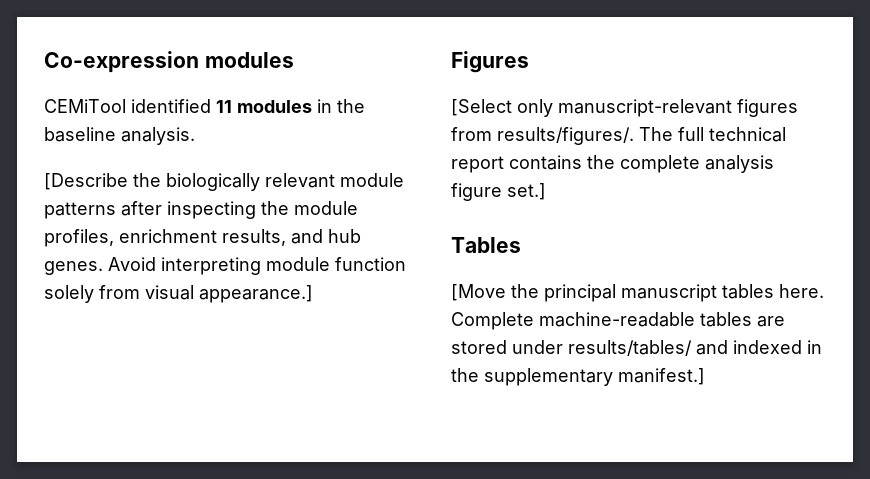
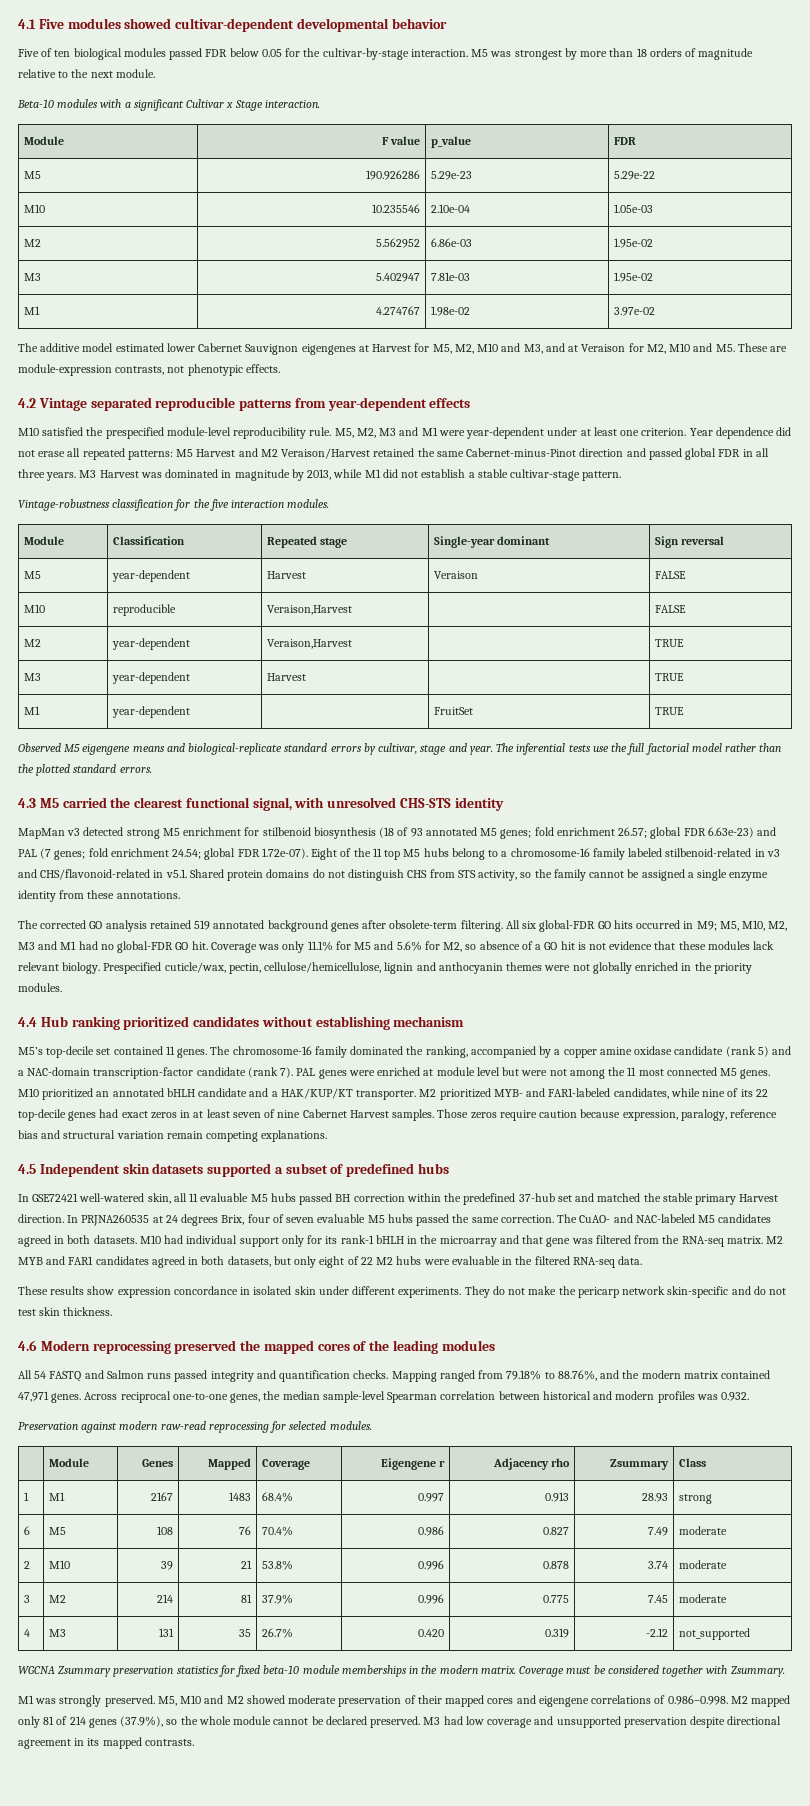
[44,51,294,73] [44,99,365,113] [44,127,195,145] [44,173,404,191] [44,201,358,219] [44,229,361,247] [44,257,406,275] [44,285,313,303] [451,51,529,73] [451,99,798,117] [451,127,786,145] [451,155,774,173] [451,183,546,201] [451,237,521,253] [451,284,824,302] [451,312,785,330] [451,340,822,356] [451,368,705,386] Co-expression modules // CEMiTool identified 11 modules in the baseline analysis. // [Describe the biologically relevant module patterns after inspecting the module profiles, enrichment results, and hub genes. Avoid interpreting module function solely from visual appearance.] // Figures // [Select only manuscript-relevant figures from results/figures/. The full technical report contains the complete analysis figure set.] // Tables // [Move the principal manuscript tables here. Complete machine-readable tables are stored under results/tables/ and indexed in the supplementary manifest.] -> [18,18,447,32] [18,48,754,60] [18,69,155,78] [17,99,320,111] [23,136,64,145] [382,136,421,145] [430,136,471,148] [613,137,636,145] [23,171,41,179] [366,170,421,180] [430,171,472,180] [613,171,655,180] [23,204,45,213] [372,204,421,213] [430,204,470,213] [613,204,653,213] [23,239,41,247] [376,238,421,248] [430,238,472,247] [613,238,653,248] [23,273,41,281] [376,273,421,282] [430,272,470,281] [613,272,653,282] [23,306,40,315] [376,306,421,315] [430,306,470,316] [613,307,655,316] [18,343,788,355] [18,364,280,376] [18,397,471,411] [18,427,792,439] [18,448,769,460] [18,469,622,481] [18,499,330,511] [23,536,64,545] [112,536,185,545] [266,536,347,548] [433,536,550,548] [654,536,724,548] [23,571,41,579] [111,570,190,582] [266,571,306,579] [433,571,478,579] [654,571,686,579] [23,604,45,613] [112,604,176,616] [266,605,352,615] [654,605,686,613] [23,639,41,647] [111,638,190,650] [266,639,352,649] [654,639,684,647] [23,673,41,681] [111,672,190,684] [266,673,306,681] [654,673,684,681] [23,706,40,715] [111,706,190,718] [433,707,473,715] [654,707,684,715] [18,743,782,755] [18,764,152,776] [18,797,504,811] [18,827,777,839] [18,848,780,860] [18,869,769,881] [18,890,180,902] [18,920,788,932] [18,941,775,953] [18,962,752,974] [18,983,62,992] [18,1016,465,1030] [18,1046,792,1058] [18,1067,771,1079] [18,1088,768,1100] [18,1109,778,1121] [18,1130,328,1142] [18,1163,450,1177] [18,1193,779,1205] [18,1214,772,1226] [18,1235,784,1247] [18,1256,643,1268] [18,1286,787,1298] [18,1307,113,1316] [18,1340,495,1354] [18,1370,771,1382] [18,1391,750,1403] [18,1421,372,1433] [48,1458,89,1467] [142,1459,174,1467] [208,1458,252,1470] [261,1459,310,1470] [381,1458,446,1470] [493,1458,571,1470] [610,1459,670,1470] [678,1458,706,1467] [23,1492,29,1501] [48,1492,65,1501] [151,1492,174,1501] [229,1492,252,1501] [261,1492,293,1502] [418,1493,445,1502] [545,1492,570,1502] [642,1493,669,1502] [678,1494,712,1504] [23,1526,30,1535] [48,1527,66,1535] [157,1526,174,1535] [239,1526,252,1535] [261,1526,293,1536] [418,1526,445,1536] [543,1527,570,1535] [648,1527,669,1536] [678,1526,727,1535] [23,1561,30,1569] [48,1560,70,1569] [161,1561,174,1570] [241,1560,253,1569] [261,1560,293,1570] [418,1560,445,1570] [543,1561,570,1569] [648,1561,669,1569] [678,1560,727,1569] [23,1595,30,1603] [48,1595,66,1603] [157,1594,174,1603] [241,1594,253,1603] [261,1594,293,1604] [418,1594,445,1604] [543,1595,570,1603] [648,1595,669,1603] [678,1594,727,1603] [23,1629,30,1637] [48,1629,66,1637] [159,1628,175,1637] [239,1629,252,1637] [261,1628,293,1638] [418,1629,445,1637] [545,1628,570,1638] [646,1628,669,1637] [678,1628,750,1640] [18,1665,785,1677] [18,1695,791,1707] [18,1716,782,1728] [18,1737,194,1749] 4.1 Five modules showed cultivar-dependent developmental behavior // Five of ten biological modules passed FDR below 0.05 for the cultivar-by-stage interaction. M5 was strongest by more than 18 orders of magnitude relative to the next module. // Beta-10 modules with a significant Cultivar x Stage interaction. // Module | F value | p_value | FDR // M5 | 190.926286 | 5.29e-23 | 5.29e-22 // M10 | 10.235546 | 2.10e-04 | 1.05e-03 // M2 | 5.562952 | 6.86e-03 | 1.95e-02 // M3 | 5.402947 | 7.81e-03 | 1.95e-02 // M1 | 4.274767 | 1.98e-02 | 3.97e-02 // The additive model estimated lower Cabernet Sauvignon eigengenes at Harvest for M5, M2, M10 and M3, and at Veraison for M2, M10 and M5. These are module-expression contrasts, not phenotypic effects. // 4.2 Vintage separated reproducible patterns from year-dependent effects // M10 satisfied the prespecified module-level reproducibility rule. M5, M2, M3 and M1 were year-dependent under at least one criterion. Year dependence did not erase all repeated patterns: M5 Harvest and M2 Veraison/Harvest retained the same Cabernet-minus-Pinot direction and passed global FDR in all three years. M3 Harvest was dominated in magnitude by 2013, while M1 did not establish a stable cultivar-stage pattern. // Vintage-robustness classification for the five interaction modules. // Module | Classification | Repeated stage | Single-year dominant | Sign reversal // M5 | year-dependent | Harvest | Veraison | FALSE // M10 | reproducible | Veraison,Harvest | | FALSE // M2 | year-dependent | Veraison,Harvest | | TRUE // M3 | year-dependent | Harvest | | TRUE // M1 | year-dependent | | FruitSet | TRUE // Observed M5 eigengene means and biological-replicate standard errors by cultivar, stage and year. The inferential tests use the full factorial model rather than the plotted standard errors. // 4.3 M5 carried the clearest functional signal, with unresolved CHS-STS identity // MapMan v3 detected strong M5 enrichment for stilbenoid biosynthesis (18 of 93 annotated M5 genes; fold enrichment 26.57; global FDR 6.63e-23) and PAL (7 genes; fold enrichment 24.54; global FDR 1.72e-07). Eight of the 11 top M5 hubs belong to a chromosome-16 family labeled stilbenoid-related in v3 and CHS/flavonoid-related in v5.1. Shared protein domains do not distinguish CHS from STS activity, so the family cannot be assigned a single enzyme identity from these annotations. // The corrected GO analysis retained 519 annotated background genes after obsolete-term filtering. All six global-FDR GO hits occurred in M9; M5, M10, M2, M3 and M1 had no global-FDR GO hit. Coverage was only 11.1% for M5 and 5.6% for M2, so absence of a GO hit is not evidence that these modules lack relevant biology. Prespecified cuticle/wax, pectin, cellulose/hemicellulose, lignin and anthocyanin themes were not globally enriched in the priority modules. // 4.4 Hub ranking prioritized candidates without establishing mechanism // M5’s top-decile set contained 11 genes. The chromosome-16 family dominated the ranking, accompanied by a copper amine oxidase candidate (rank 5) and a NAC-domain transcription-factor candidate (rank 7). PAL genes were enriched at module level but were not among the 11 most connected M5 genes. M10 prioritized an annotated bHLH candidate and a HAK/KUP/KT transporter. M2 prioritized MYB- and FAR1-labeled candidates, while nine of its 22 top-decile genes had exact zeros in at least seven of nine Cabernet Harvest samples. Those zeros require caution because expression, paralogy, reference bias and structural variation remain competing explanations. // 4.5 Independent skin datasets supported a subset of predefined hubs // In GSE72421 well-watered skin, all 11 evaluable M5 hubs passed BH correction within the predefined 37-hub set and matched the stable primary Harvest direction. In PRJNA260535 at 24 degrees Brix, four of seven evaluable M5 hubs passed the same correction. The CuAO- and NAC-labeled M5 candidates agreed in both datasets. M10 had individual support only for its rank-1 bHLH in the microarray and that gene was filtered from the RNA-seq matrix. M2 MYB and FAR1 candidates agreed in both datasets, but only eight of 22 M2 hubs were evaluable in the filtered RNA-seq data. // These results show expression concordance in isolated skin under different experiments. They do not make the pericarp network skin-specific and do not test skin thickness. // 4.6 Modern reprocessing preserved the mapped cores of the leading modules // All 54 FASTQ and Salmon runs passed integrity and quantification checks. Mapping ranged from 79.18% to 88.76%, and the modern matrix contained 47,971 genes. Across reciprocal one-to-one genes, the median sample-level Spearman correlation between historical and modern profiles was 0.932. // Preservation against modern raw-read reprocessing for selected modules. // | Module | Genes | Mapped | Coverage | Eigengene r | Adjacency rho | Zsummary | Class // 1 | M1 | 2167 | 1483 | 68.4% | 0.997 | 0.913 | 28.93 | strong // 6 | M5 | 108 | 76 | 70.4% | 0.986 | 0.827 | 7.49 | moderate // 2 | M10 | 39 | 21 | 53.8% | 0.996 | 0.878 | 3.74 | moderate // 3 | M2 | 214 | 81 | 37.9% | 0.996 | 0.775 | 7.45 | moderate // 4 | M3 | 131 | 35 | 26.7% | 0.420 | 0.319 | -2.12 | not_supported // WGCNA Zsummary preservation statistics for fixed beta-10 module memberships in the modern matrix. Coverage must be considered together with Zsummary. // M1 was strongly preserved. M5, M10 and M2 showed moderate preservation of their mapped cores and eigengene correlations of 0.986–0.998. M2 mapped only 81 of 214 genes (37.9%), so the whole module cannot be declared preserved. M3 had low coverage and unsupported preservation despite directional agreement in its mapped contrasts.

